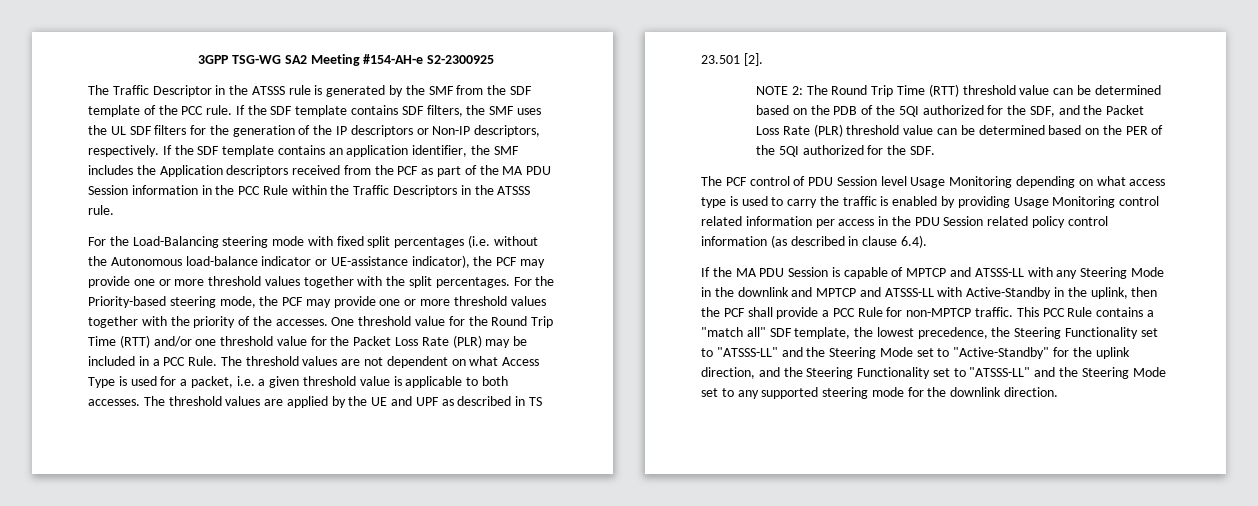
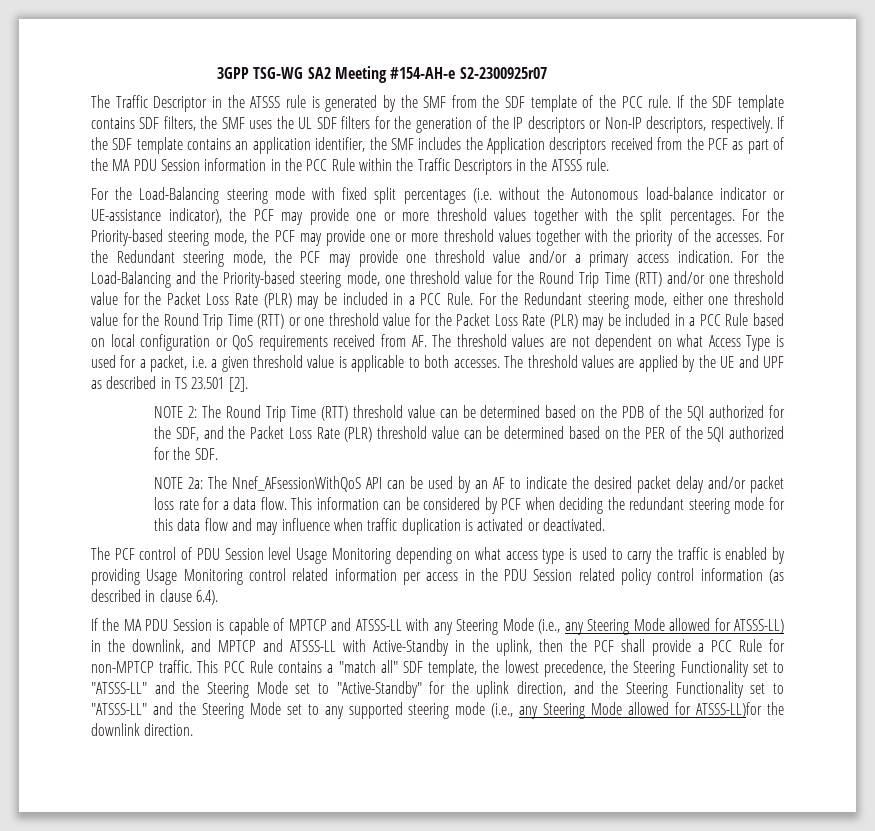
[427,55,495,64] S2-2300925 -> [459,67,547,79] S2-2300925r07
[331,317,355,326] One -> [766,230,785,242] [91,250,784,267] [91,271,405,288] For the Redundant steering mode, the PCF may provide one threshold value and/or a primary access indication. For the Load-Balancing and the Priority-based steering mode, one
(218, 361) none -> [478,292,784,309] [91,313,785,330] [91,334,427,351] For the Redundant steering mode, either one threshold value for the Round Trip Time (RTT) or one threshold value for the Packet Loss Rate (PLR) may be included in a PCC Rule based on local configuration or QoS requirements received from AF.
(936, 150) none -> [154,476,784,493] [154,497,786,514] [154,518,605,535] // NOTE 2a: The Nnef_AFsessionWithQoS API can be used by an AF to indicate the desired packet delay and/or packet loss rate for a data flow. This information can be considered by PCF when deciding the redundant steering mode for this data flow and may influence when traffic duplication is activated or deactivated.
[701,287,789,297] in the downlink -> [538,618,785,635] [91,639,185,654] (i.e., any Steering Mode allowed for ATSSS-LL) in the downlink,
[907,387,924,397] for -> [491,702,763,719] (i.e., any Steering Mode allowed for ATSSS-LL)for

